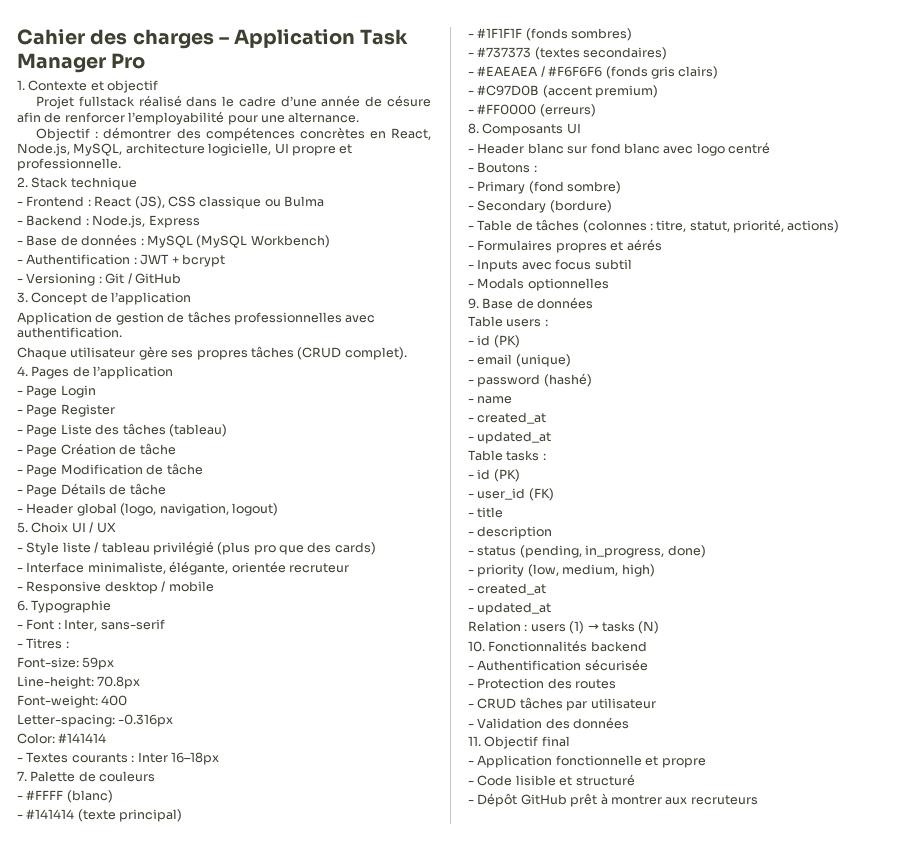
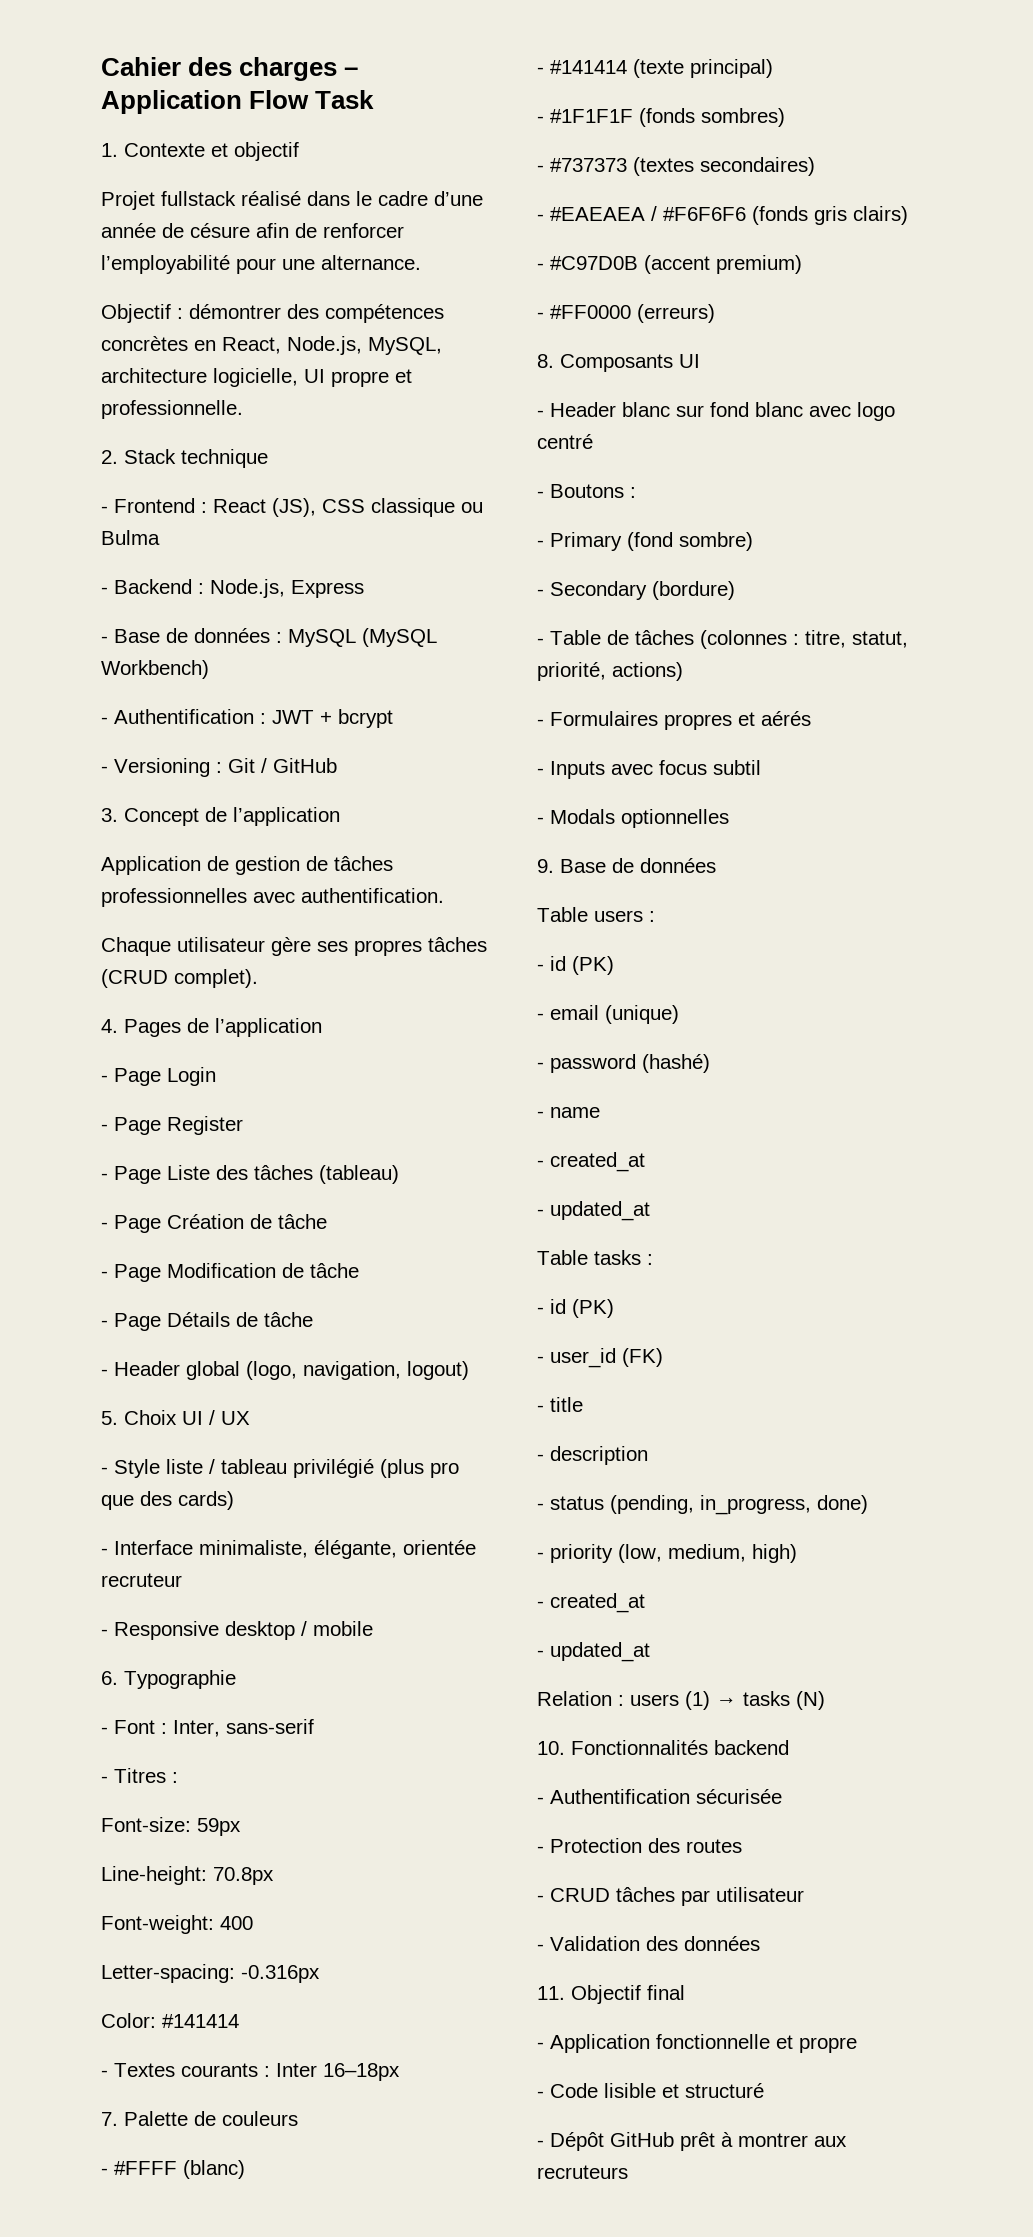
(356, 38) none -> [249,90,310,109] Flow
[17,53,146,73] Manager Pro -> (375, 99) none

